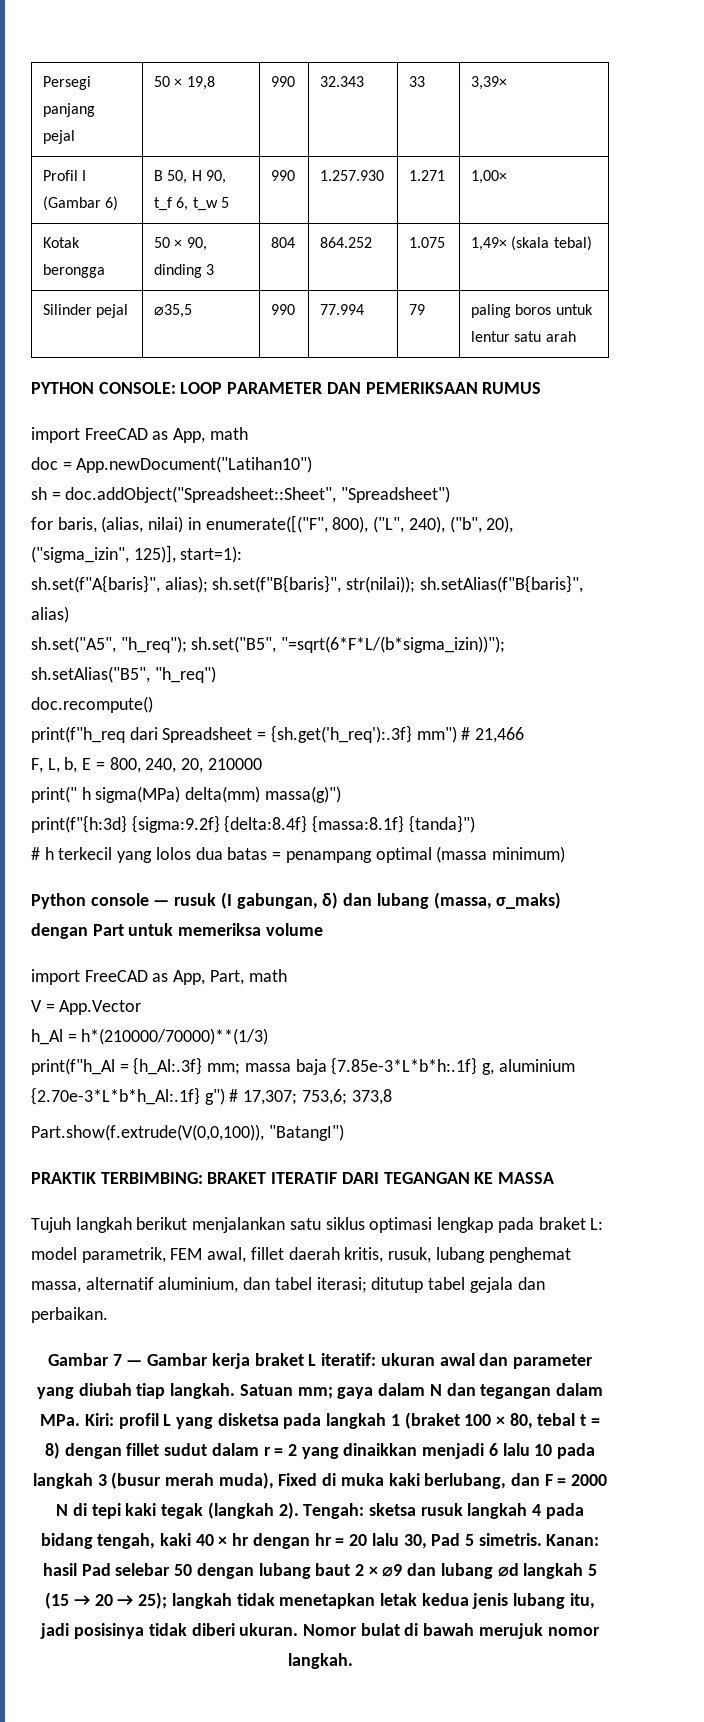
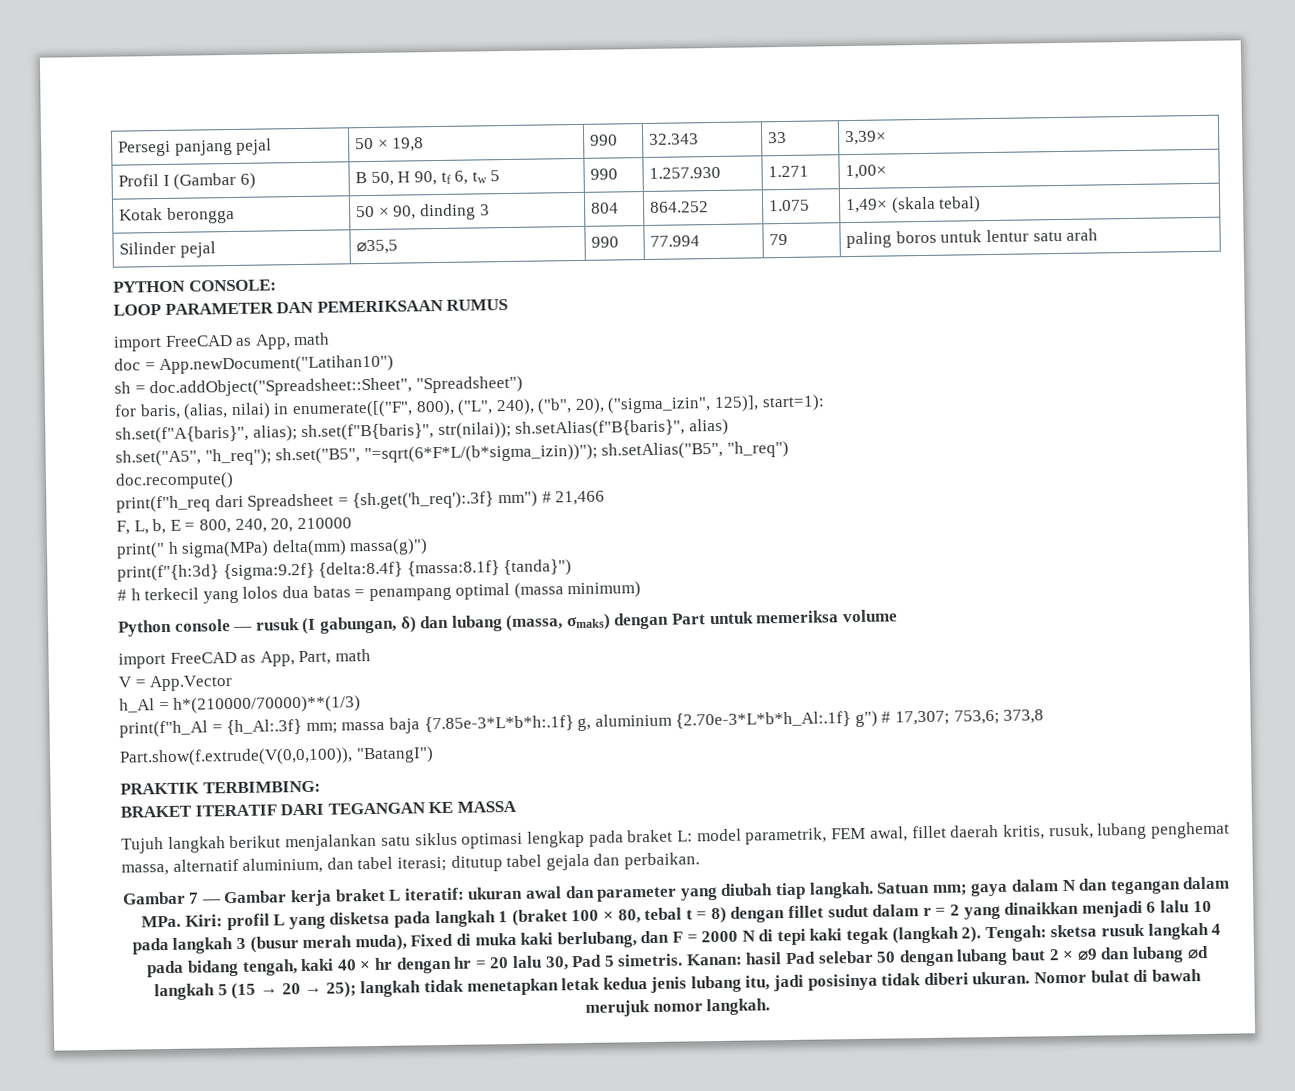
[154,197,218,211] t_f 6, t_w -> [440,170,487,185] tf 6, tw
(176, 388) none -> (277, 285) //
[496,892,562,909] σ_maks) -> [565,613,611,631] σmaks)
(203, 1178) none -> (321, 787) //

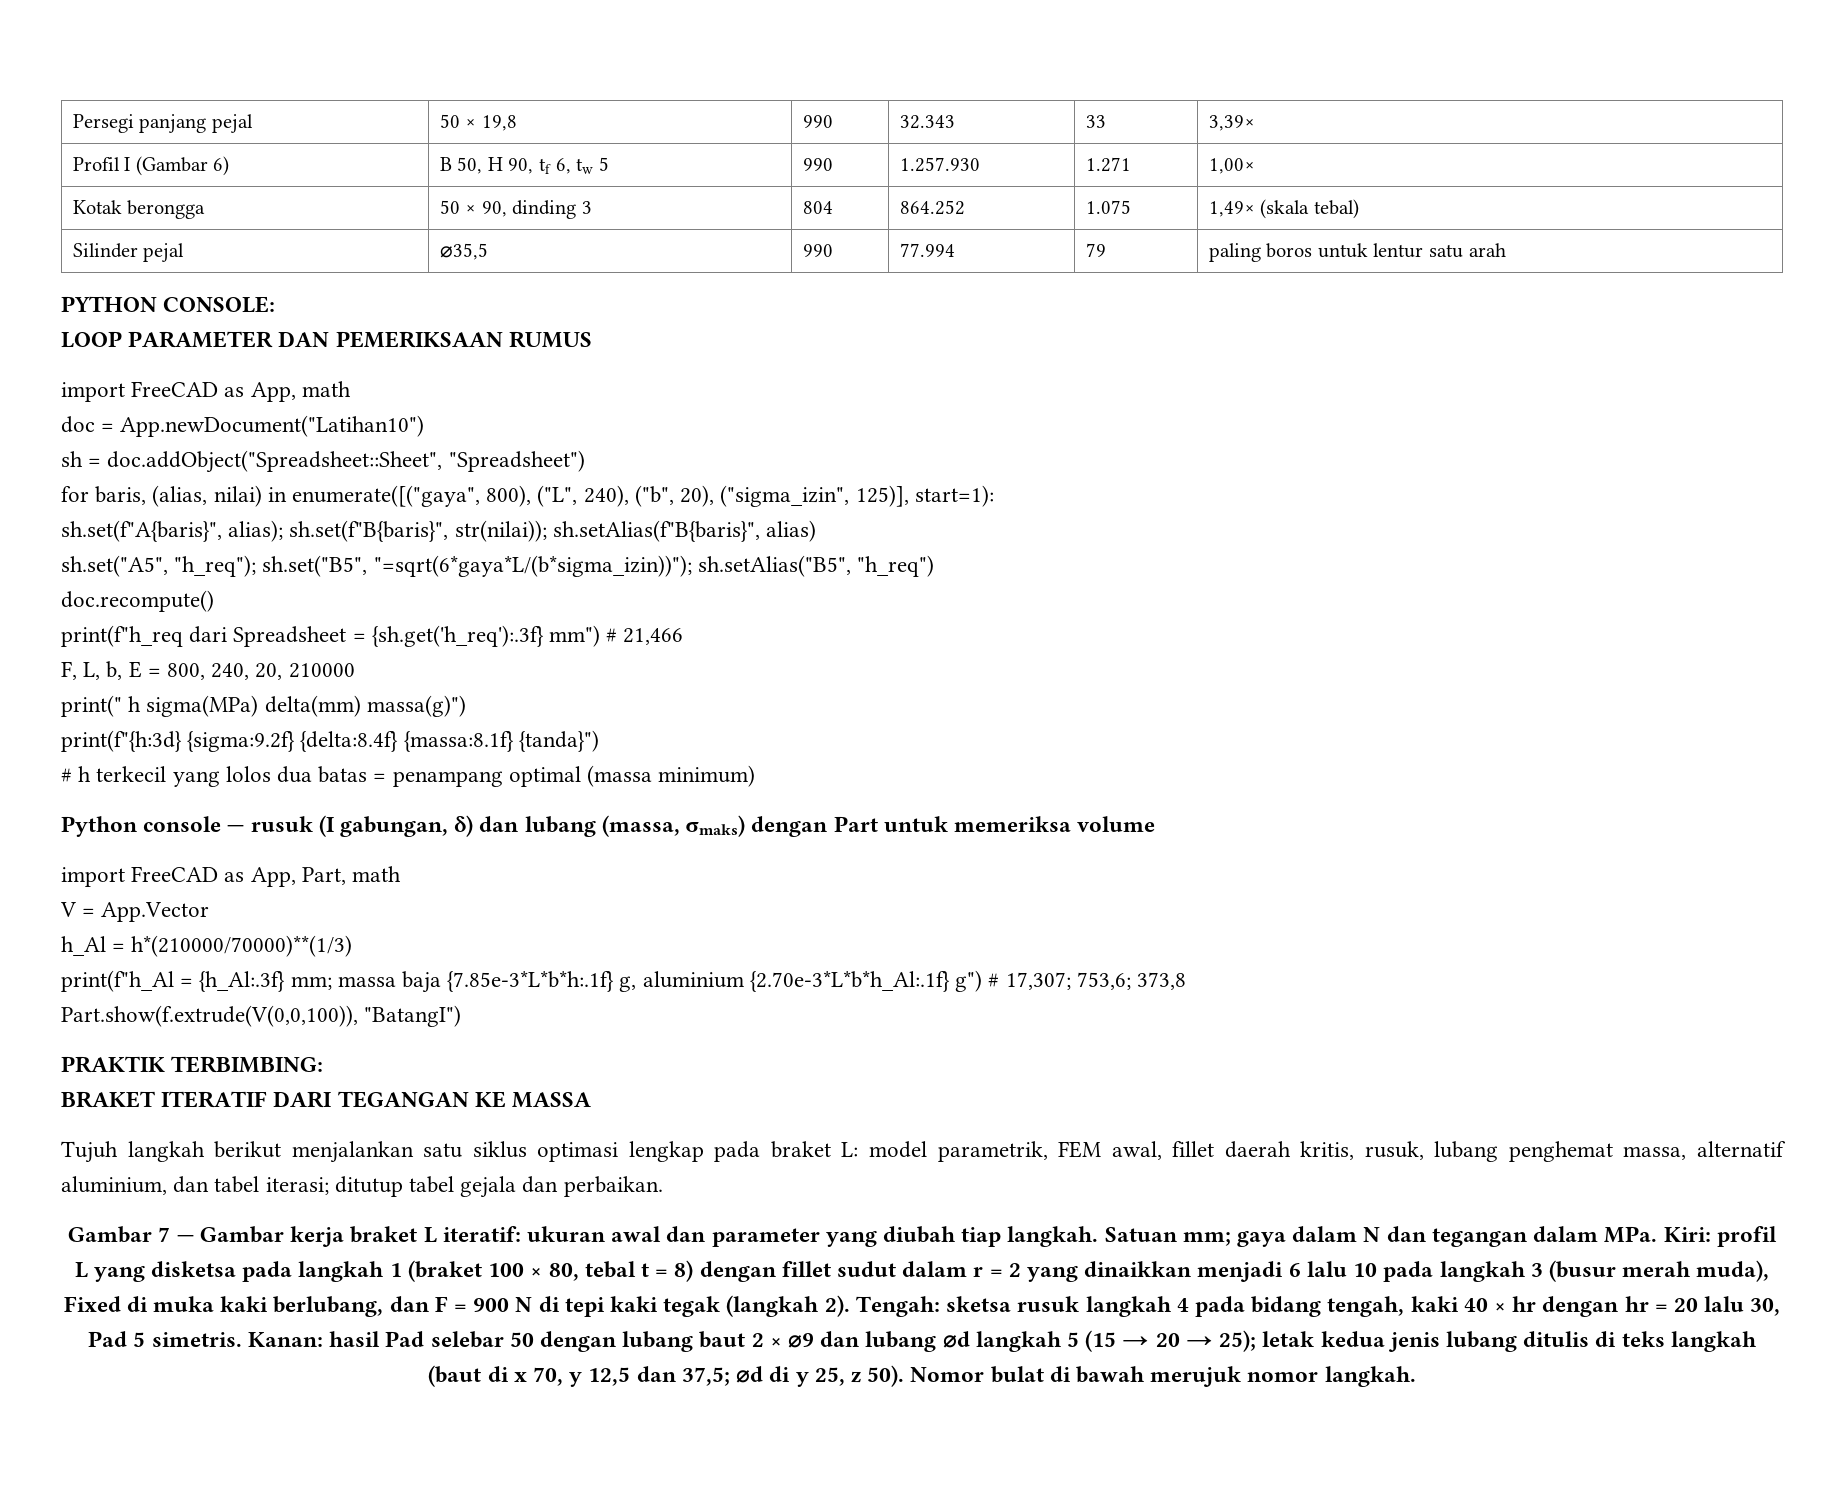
[291,400,413,419] enumerate([("F", -> [292,485,481,507] enumerate([("gaya",
[363,443,598,464] "=sqrt(6*F*L/(b*sigma_izin))"); -> [373,555,692,577] "=sqrt(6*gaya*L/(b*sigma_izin))");
[701,930,739,943] 2000 -> [473,1298,510,1312] 900
[360,978,559,998] langkah tidak menetapkan -> (1257, 1341) none
[745,971,1031,992] itu, jadi posisinya tidak diberi ukuran. -> [1523,1331,1757,1352] [428,1365,905,1387] ditulis di teks langkah (baut di x 70, y 12,5 dan 37,5; ⌀d di y 25, z 50).

